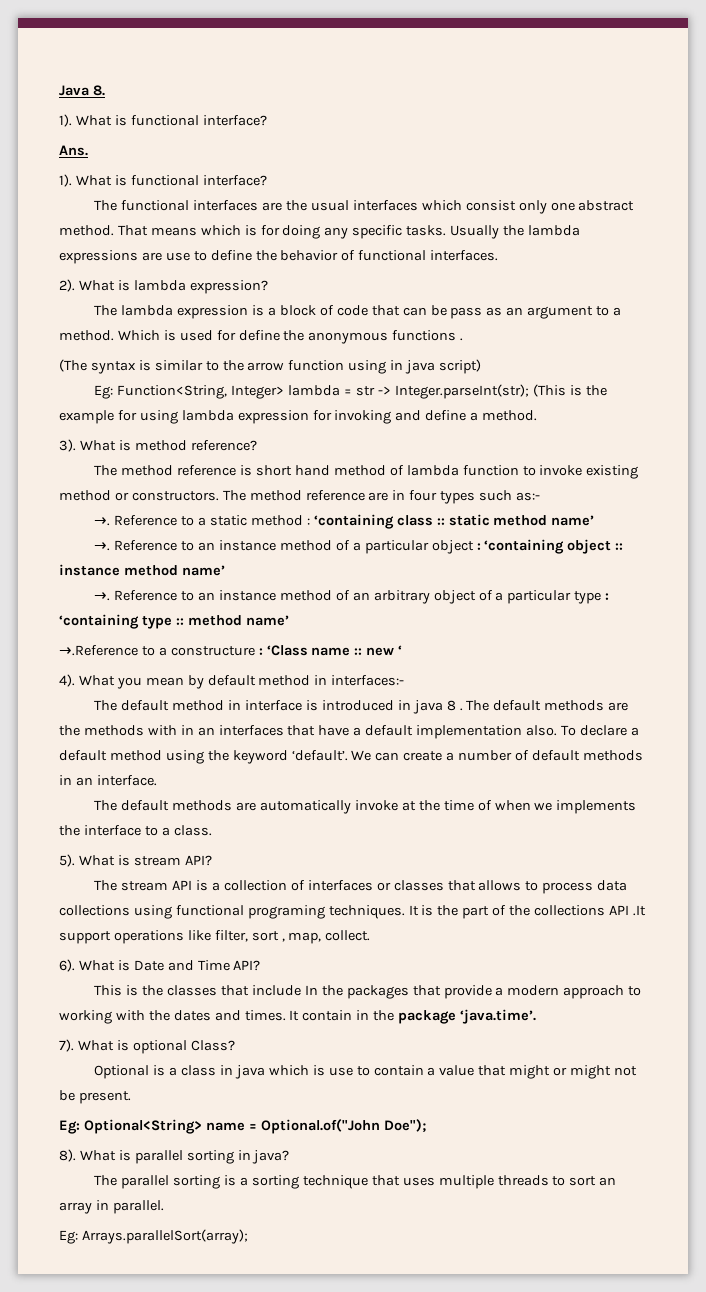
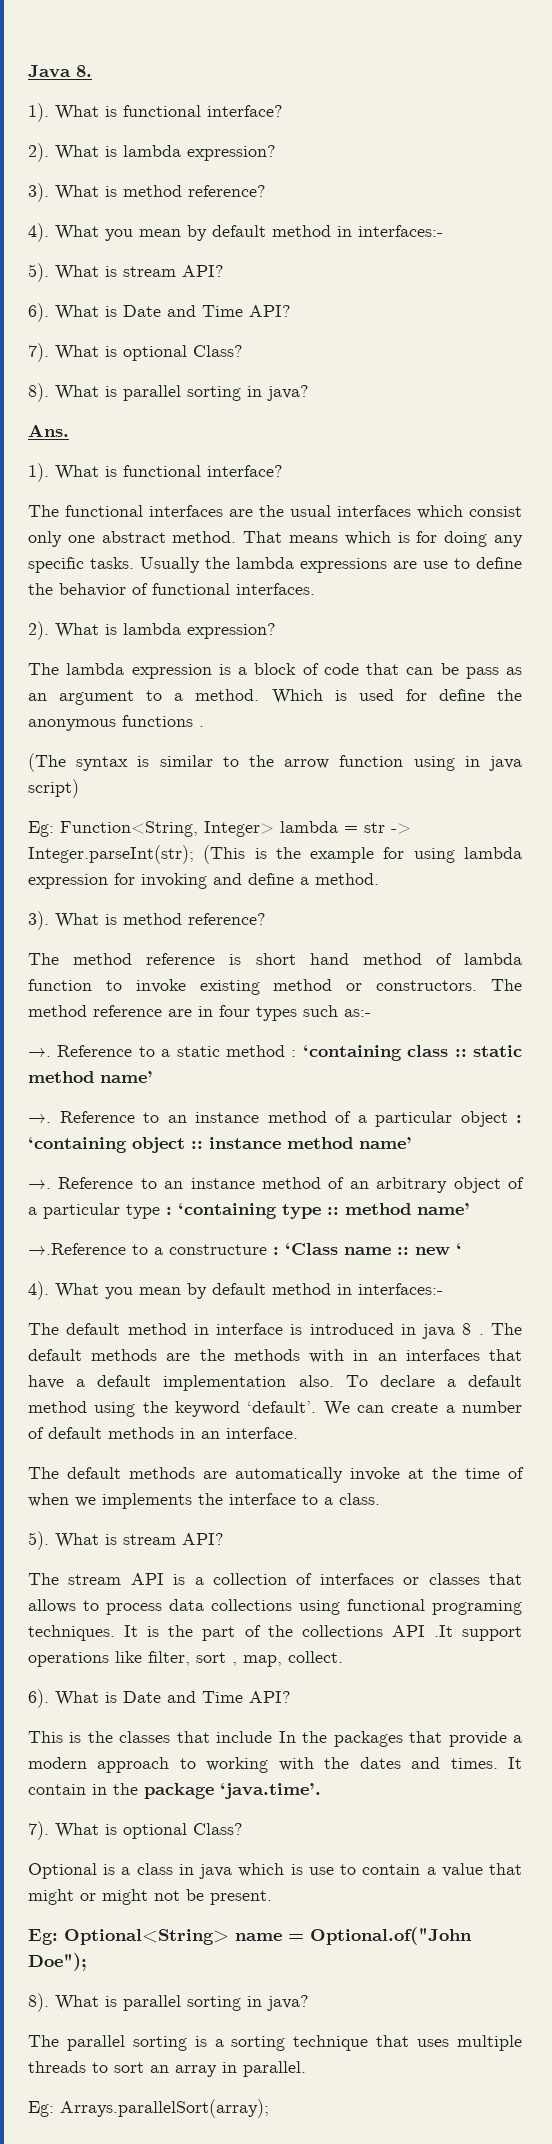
(267, 120) none -> [28,143,276,162] [28,183,266,202] [28,223,443,242] [28,263,224,282] [28,303,291,322] [28,343,243,362] [28,383,309,402] // 2). What is lambda expression? // 3). What is method reference? // 4). What you mean by default method in interfaces:- // 5). What is stream API? // 6). What is Date and Time API? // 7). What is optional Class? // 8). What is parallel sorting in java?

